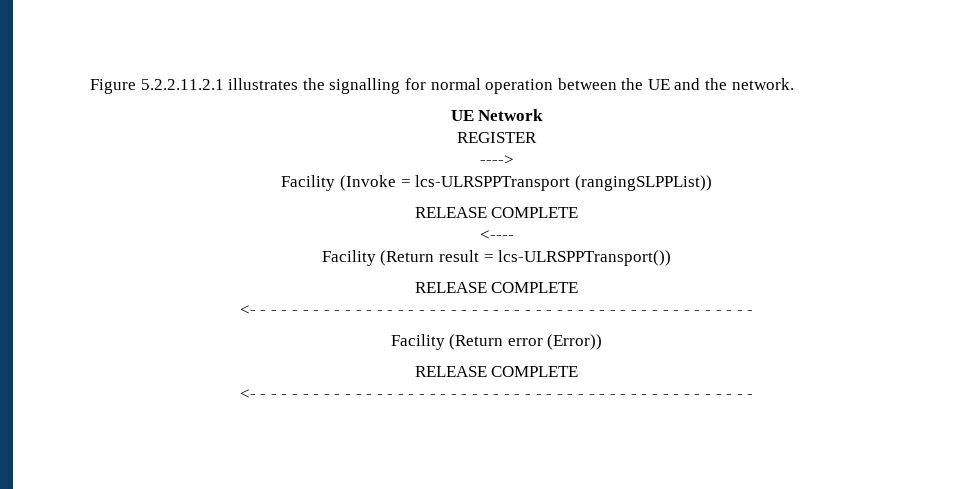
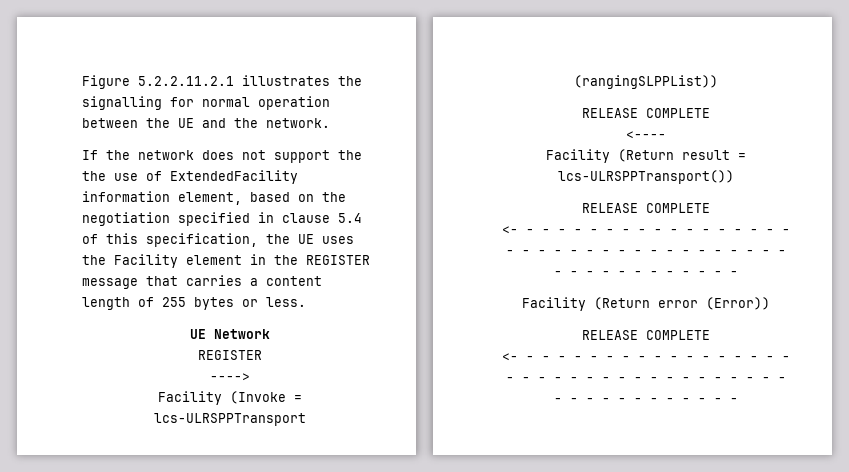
(794, 84) none -> [82,150,362,163] [82,170,298,184] [82,191,346,205] [82,212,362,226] [82,233,354,247] [82,254,370,268] [82,275,322,289] [82,297,306,310] // If the network does not support the the use of ExtendedFacility information element, based on the negotiation specified in clause 5.4 of this specification, the UE uses the Facility element in the REGISTER message that carries a content length of 255 bytes or less.

